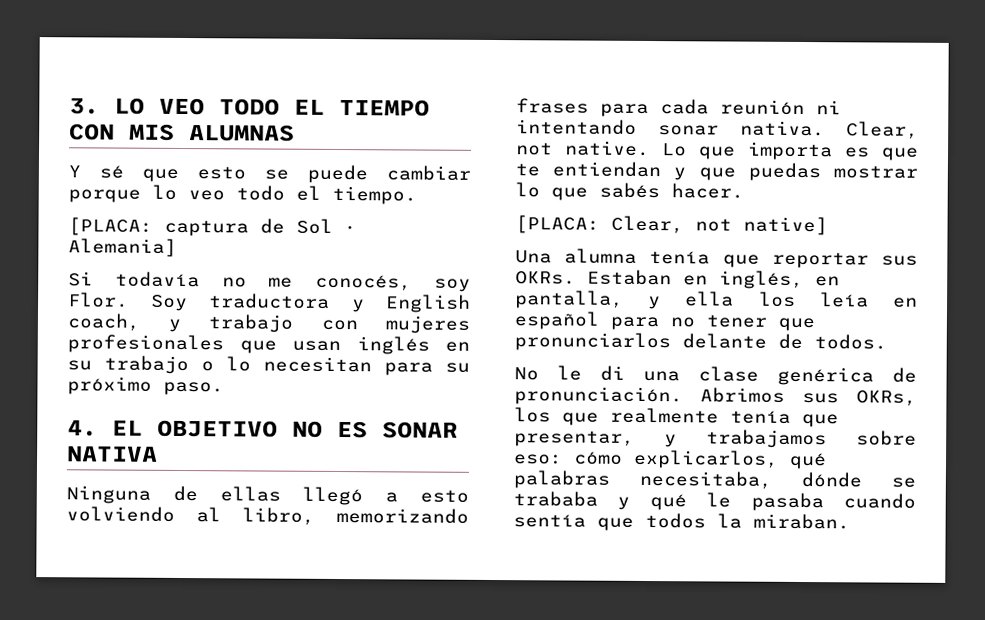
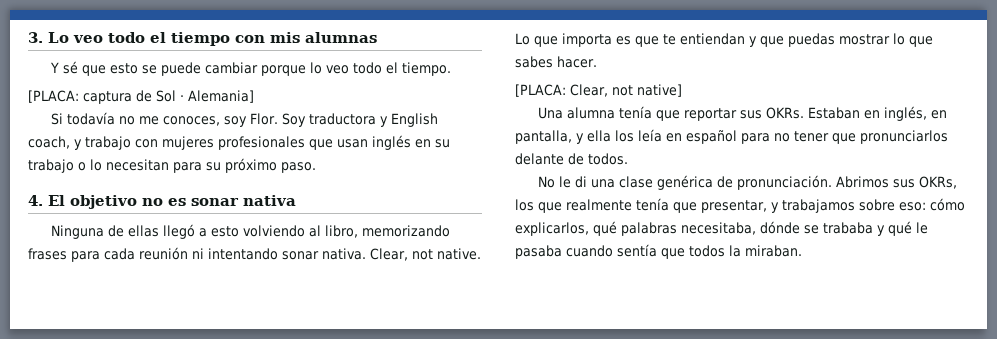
[114,97,430,117] [69,123,295,142] LO VEO TODO EL TIEMPO CON MIS ALUMNAS -> [48,32,377,46] Lo veo todo el tiempo con mis alumnas
[315,274,413,291] conocés, -> [163,116,221,126] conoces,
[112,419,458,439] [67,445,158,462] EL OBJETIVO NO ES SONAR NATIVA -> [48,195,296,209] El objetivo no es sonar nativa
[599,182,660,199] sabés -> [515,56,553,68] sabes

